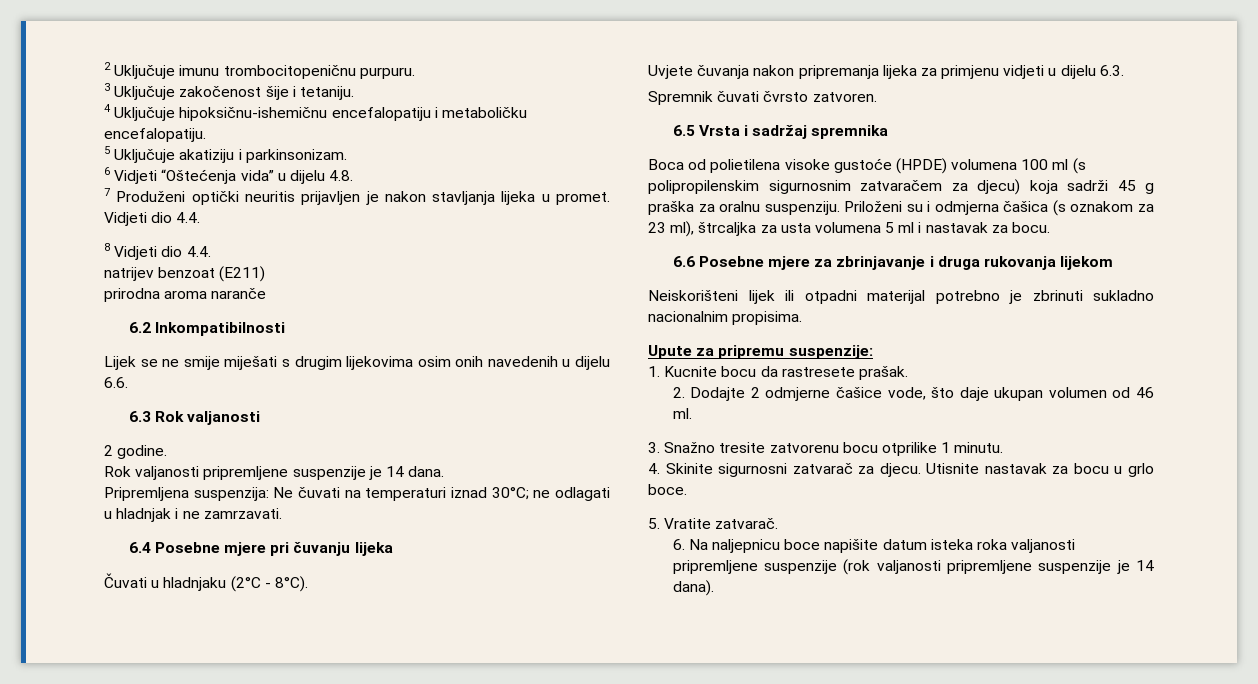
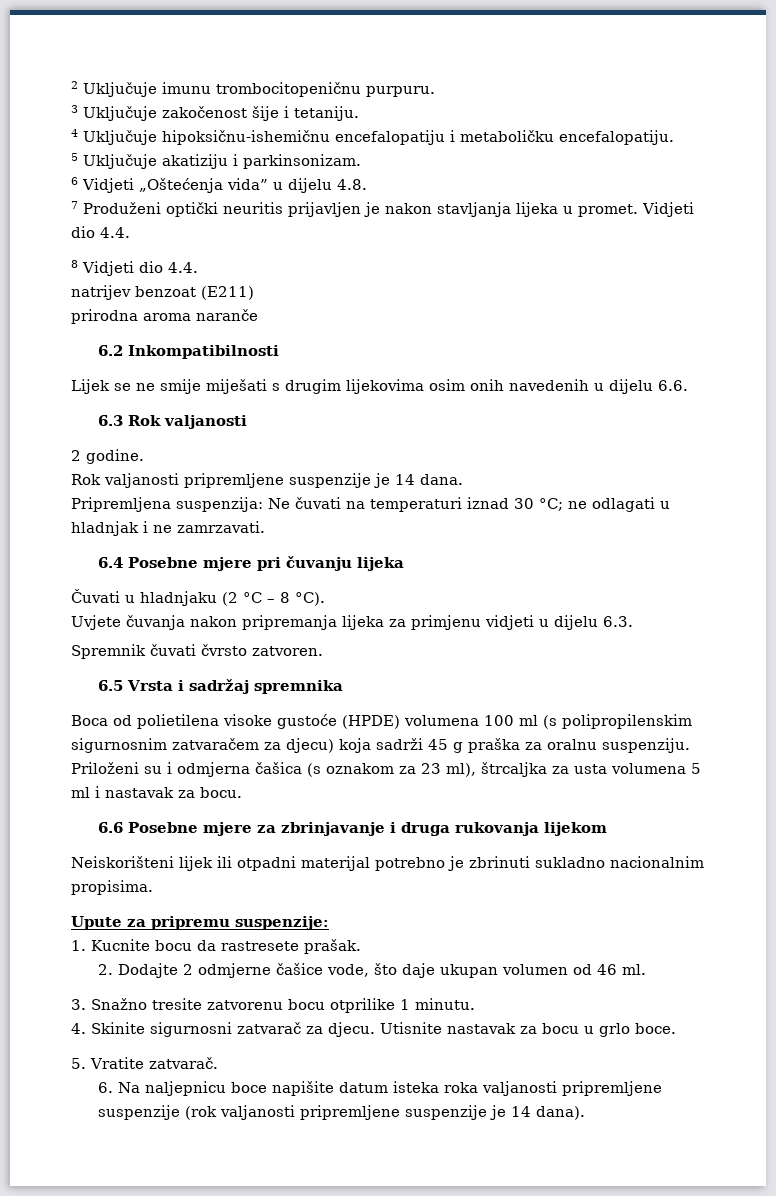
[161,169,237,184] “Oštećenja -> [139,178,223,193] „Oštećenja
[491,487,529,500] 30°C; -> [514,498,563,511] 30 °C;
[230,576,308,592] (2°C - 8°C). -> [222,592,325,606] (2 °C – 8 °C).

